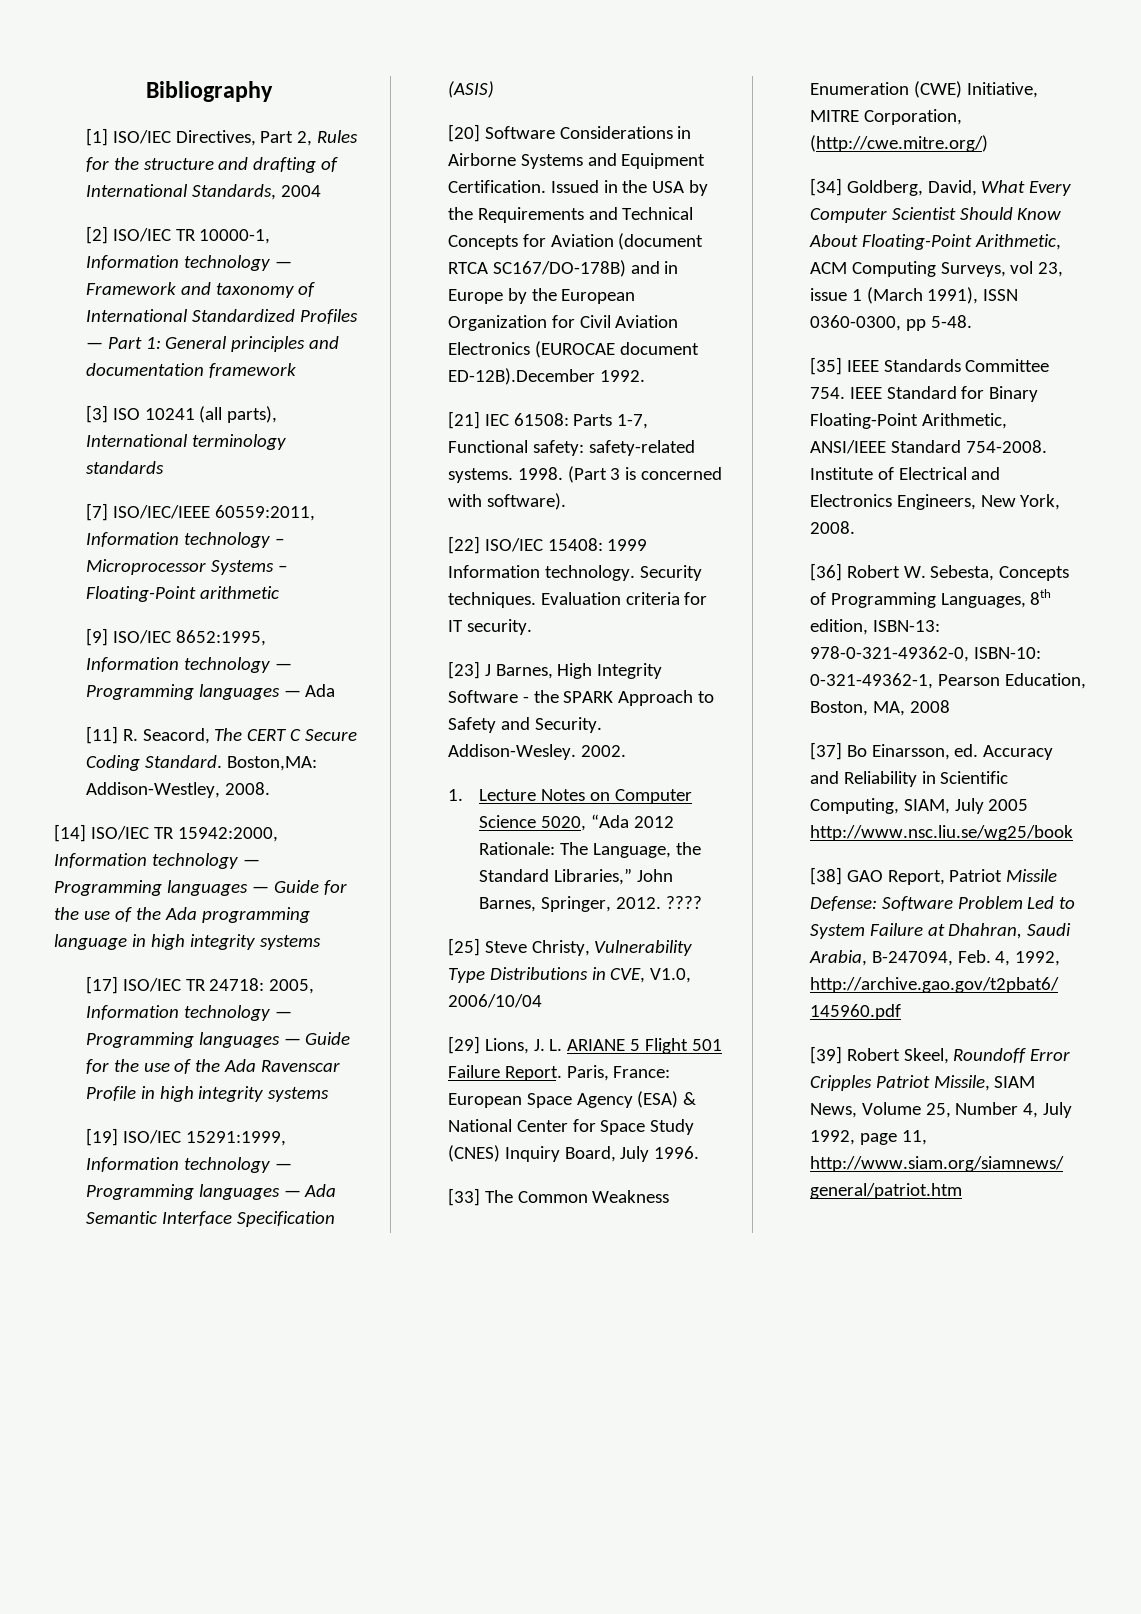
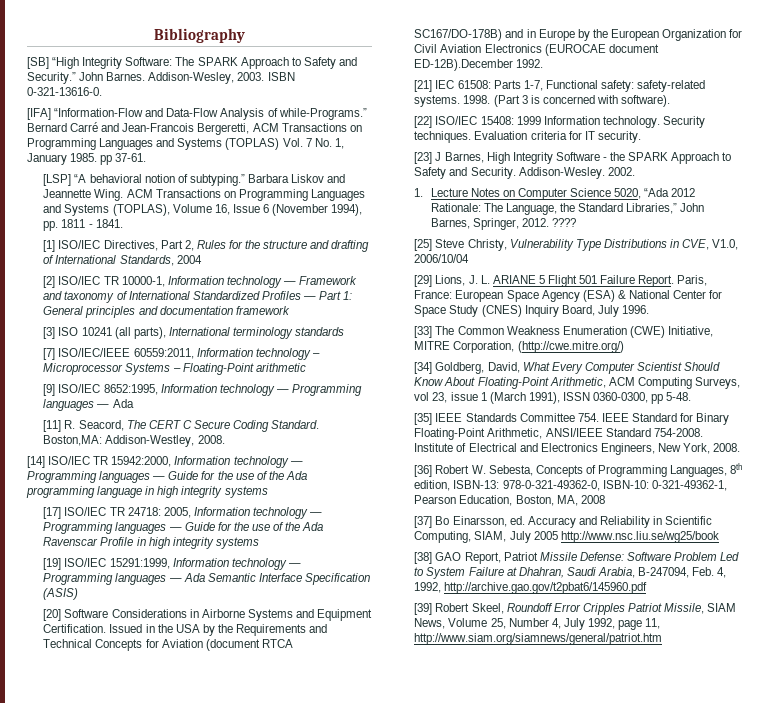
(273, 91) none -> [27,57,357,69] [27,72,295,84] [27,87,102,96] [27,108,367,120] [27,122,362,135] [27,138,344,150] [27,153,147,165] [43,174,346,186] [43,189,365,201] [43,204,363,216] [43,219,123,231] // [SB] “High Integrity Software: The SPARK Approach to Safety and Security.” John Barnes. Addison-Wesley, 2003. ISBN 0-321-13616-0. // [IFA] “Information-Flow and Data-Flow Analysis of while-Programs.” Bernard Carré and Jean-Francois Bergeretti, ACM Transactions on Programming Languages and Systems (TOPLAS) Vol. 7 No. 1, January 1985. pp 37-61. // [LSP] “A behavioral notion of subtyping.” Barbara Liskov and Jeannette Wing. ACM Transactions on Programming Languages and Systems (TOPLAS), Volume 16, Issue 6 (November 1994), pp. 1811 - 1841.

